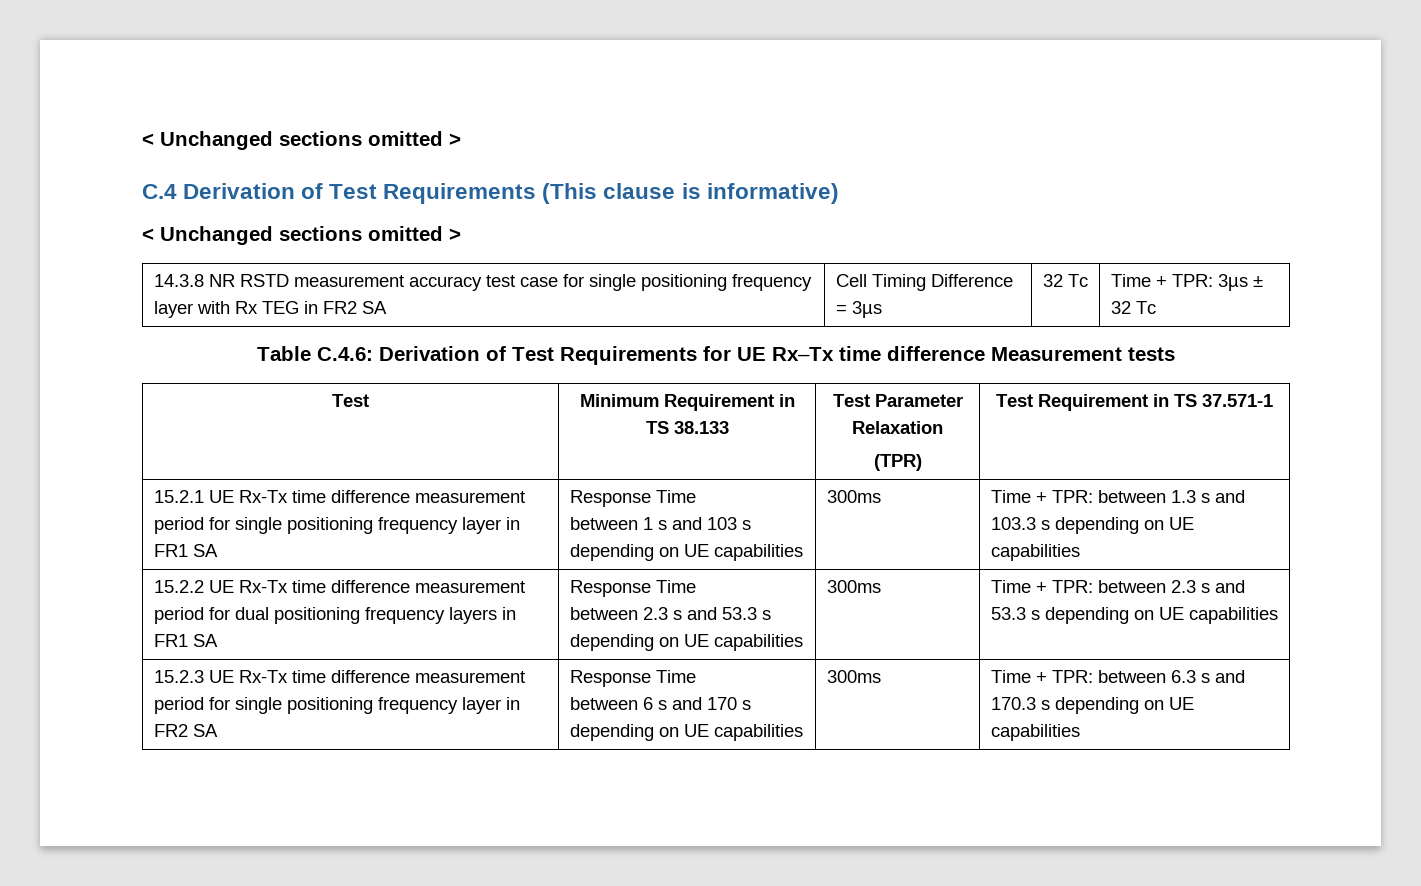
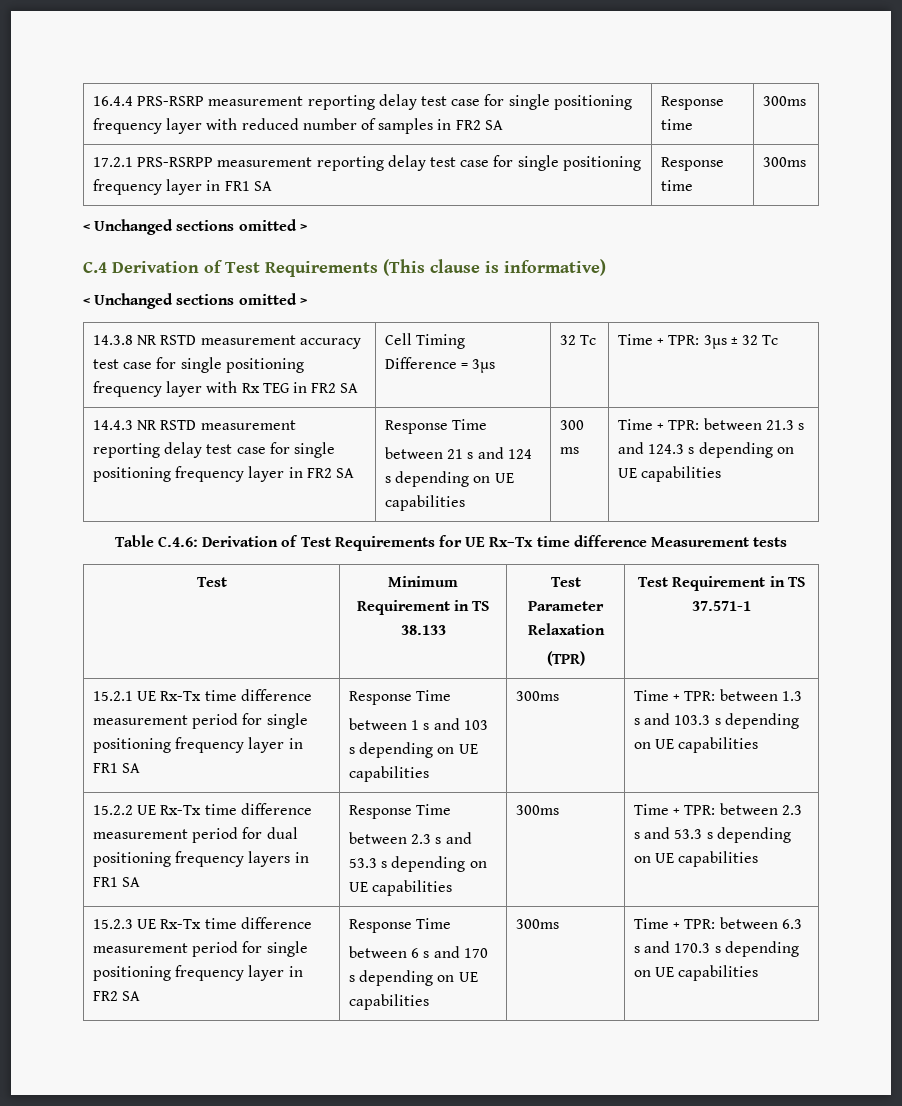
(142, 139) none -> [93,94,632,110] [93,118,503,134] [661,96,725,110] [661,119,694,130] [763,96,807,106] [93,155,641,171] [93,179,272,195] [661,157,725,171] [661,180,694,191] [763,157,807,167] 16.4.4 PRS-RSRP measurement reporting delay test case for single positioning frequency layer with reduced number of samples in FR2 SA | Response time | 300ms // 17.2.1 PRS-RSRPP measurement reporting delay test case for single positioning frequency layer in FR1 SA | Response time | 300ms //
(1156, 307) none -> [93,420,296,430] [93,442,335,458] [93,466,354,482] [385,419,488,434] [385,447,532,459] [385,471,514,487] [385,495,466,511] [560,420,585,430] [560,447,580,454] [618,418,804,430] [618,442,794,458] [618,466,722,482] // 14.4.3 NR RSTD measurement reporting delay test case for single positioning frequency layer in FR2 SA | Response Time // between 21 s and 124 s depending on UE capabilities | 300 ms | Time + TPR: between 21.3 s and 124.3 s depending on UE capabilities

